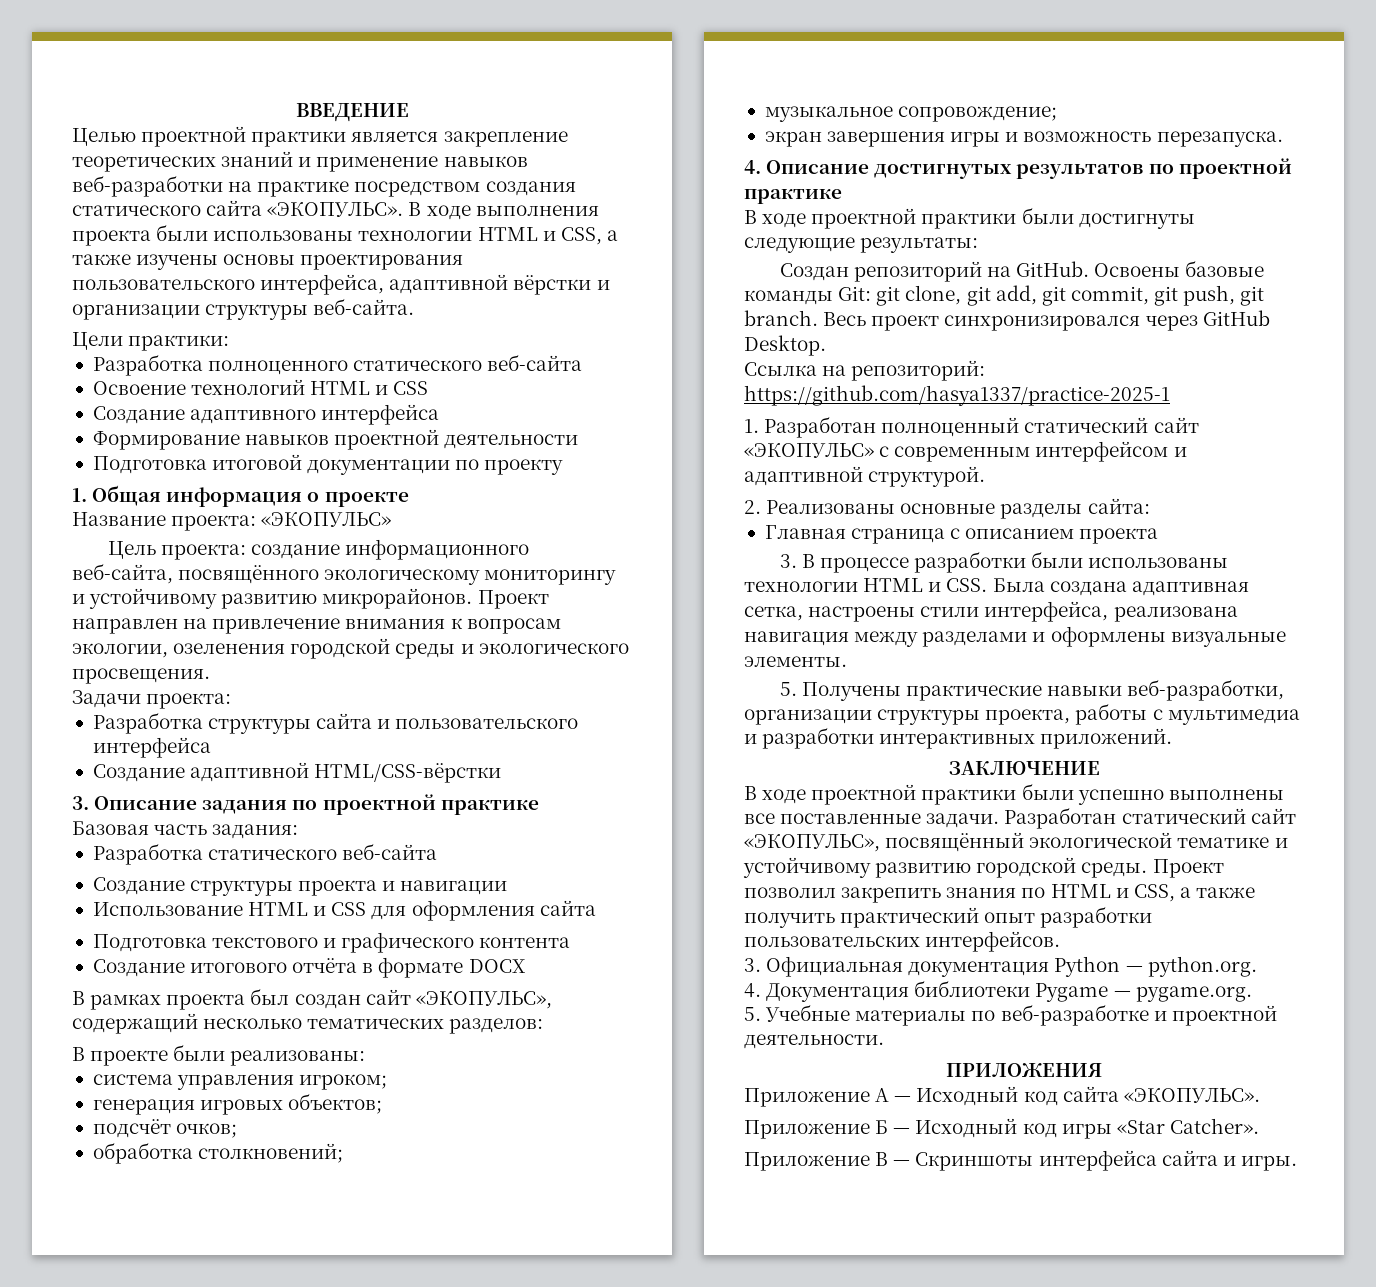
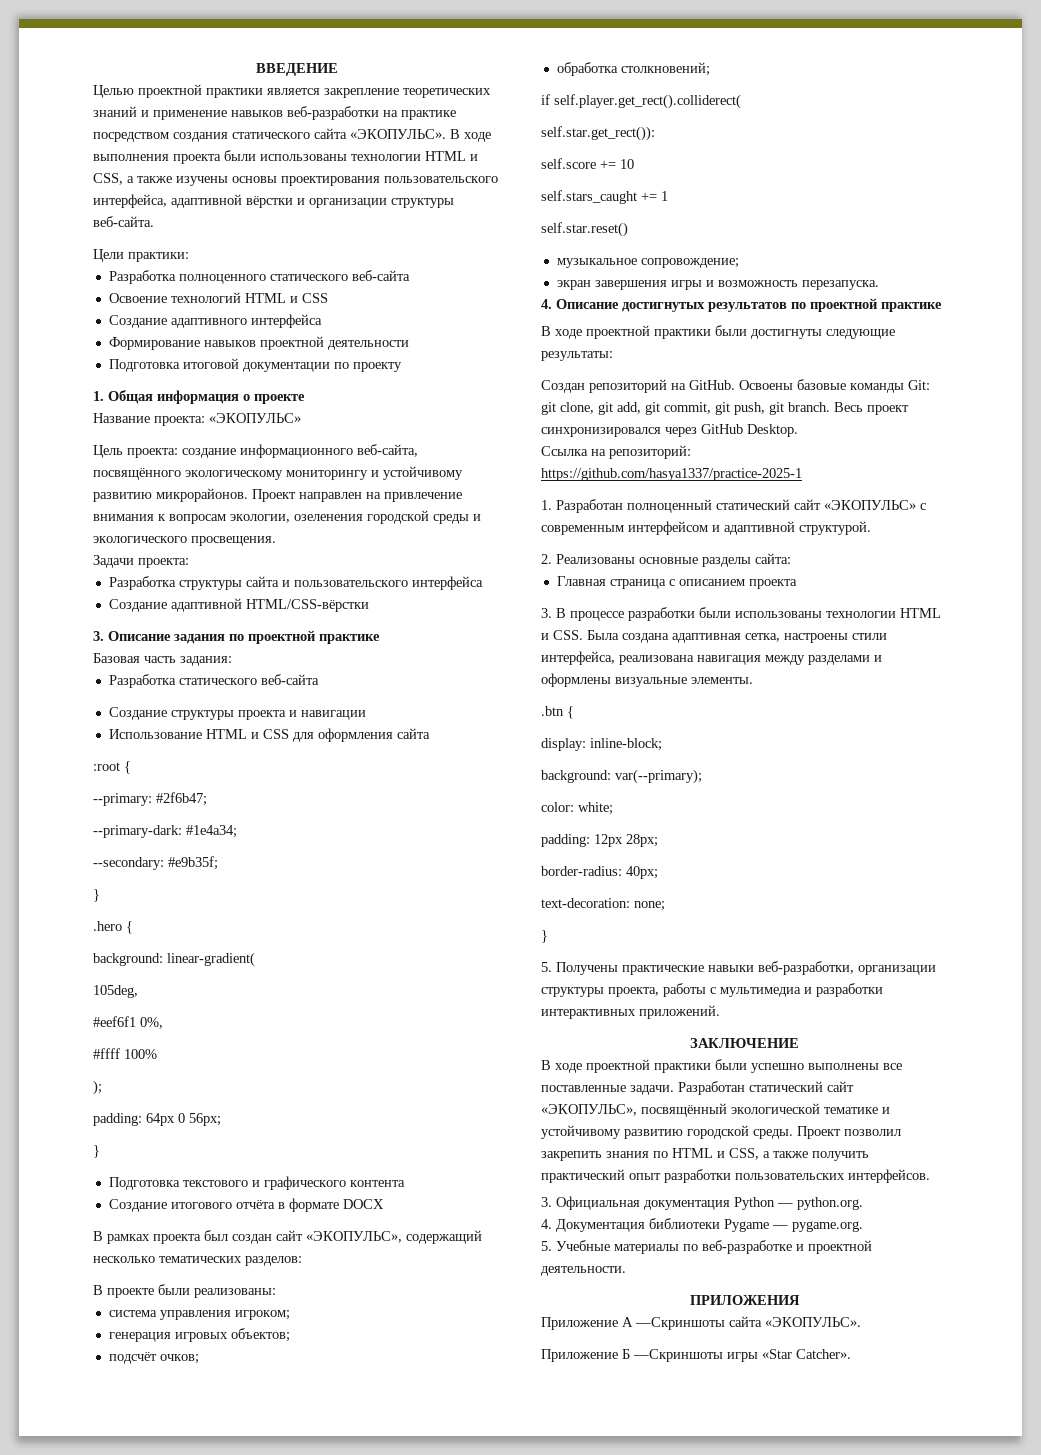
(596, 908) none -> [93,761,131,774] [93,792,207,806] [93,825,237,838] [93,856,218,870] [93,889,100,902] [93,921,133,934] [93,952,255,967] [93,985,138,998] [93,1016,163,1029] [93,1048,157,1059] [93,1080,102,1095] [93,1113,221,1126] [93,1145,100,1158] // :root { // --primary: #2f6b47; // --primary-dark: #1e4a34; // --secondary: #e9b35f; // } // .hero { // background: linear-gradient( // 105deg, // #eef6f1 0%, // #ffff 100% // ); // padding: 64px 0 56px; // }
(344, 1153) none -> [541,94,741,109] [541,126,655,141] [541,158,634,169] [541,190,668,204] [541,222,628,237] // if self.player.get_rect().colliderect( // self.star.get_rect()): // self.score += 10 // self.stars_caught += 1 // self.star.reset()
(847, 661) none -> [541,706,574,719] [541,738,662,751] [541,769,702,784] [541,802,613,815] [541,834,658,847] [541,866,658,879] [541,898,665,911] [541,930,548,943] // .btn { // display: inline-block; // background: var(--primary); // color: white; // padding: 12px 28px; // border-radius: 40px; // text-decoration: none; // }
[894,1086,1058,1106] — Исходный код -> [635,1317,725,1330] —Скриншоты
[893,1118,1057,1138] — Исходный код -> [633,1349,723,1362] —Скриншоты
[744,1150,1297,1171] // Приложение В — Скриншоты интерфейса сайта и игры. -> (851, 1354) none

